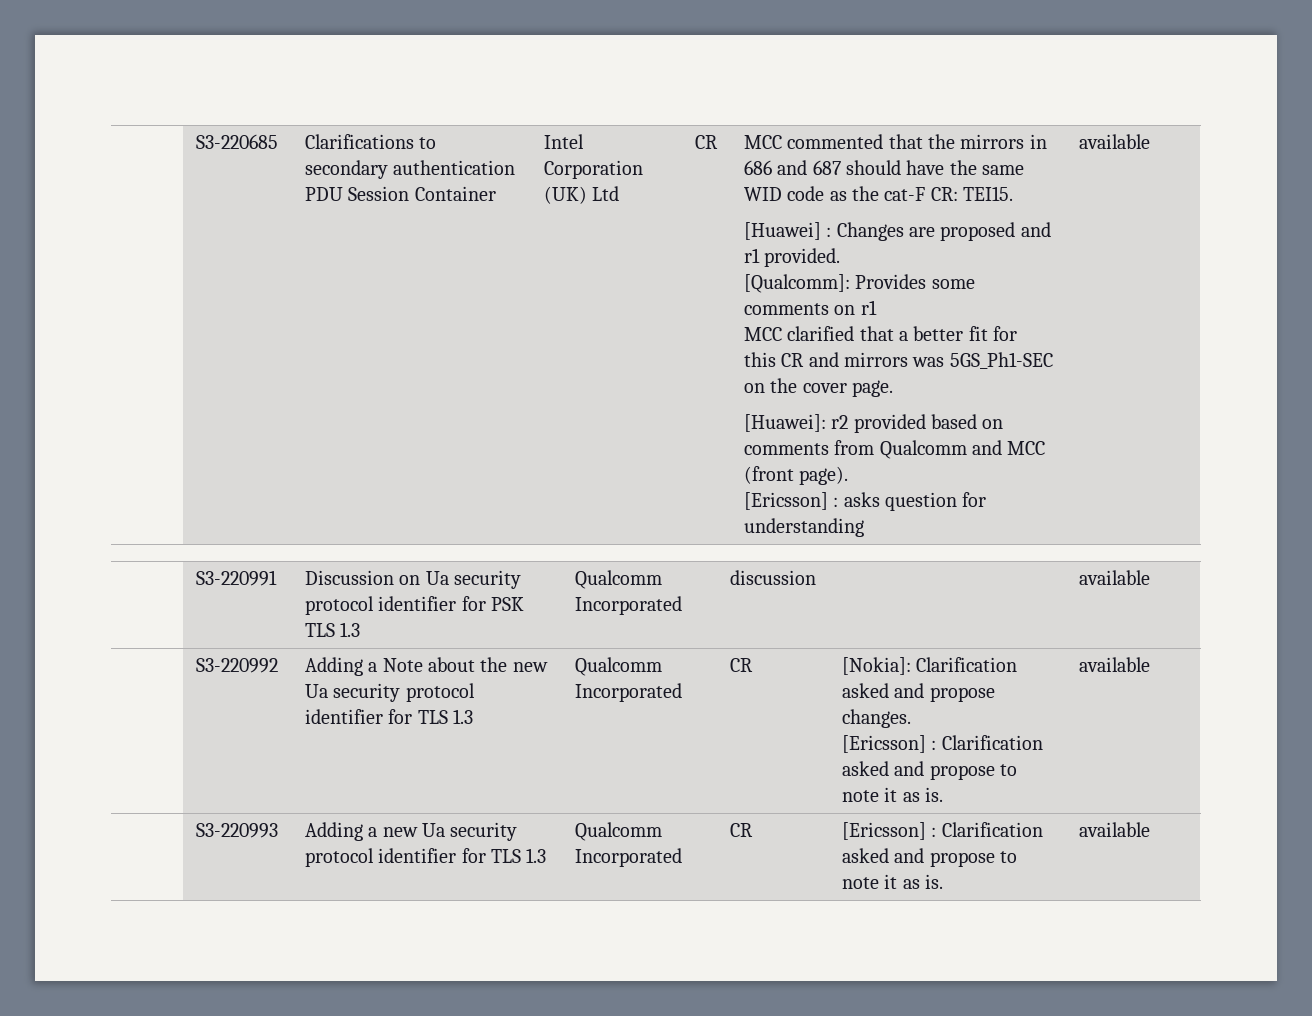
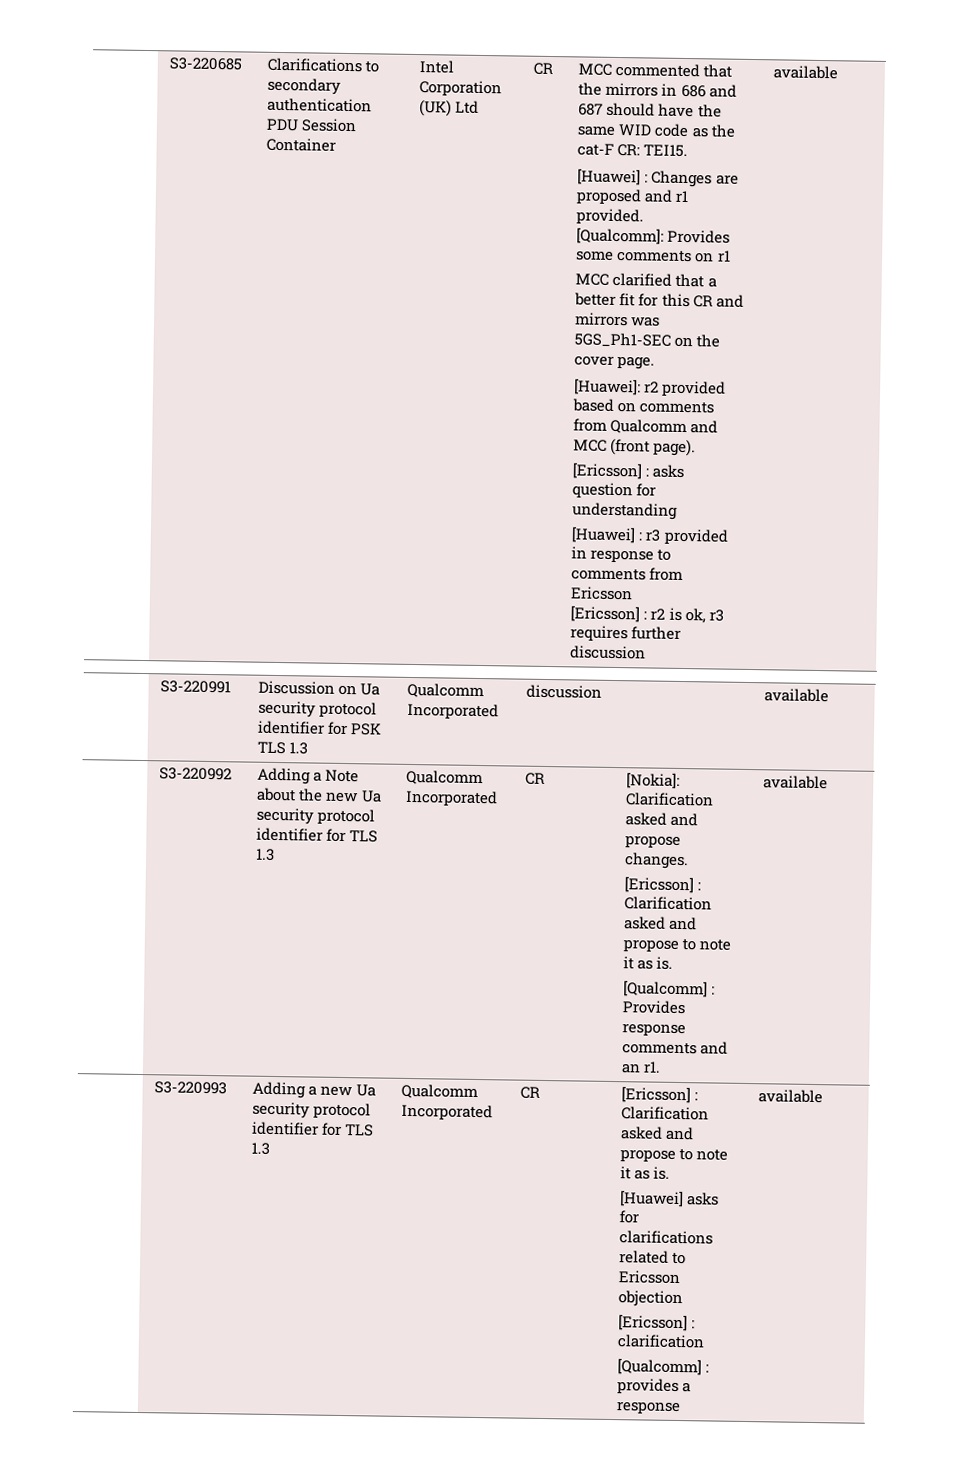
(864, 527) none -> [571,526,729,546] [571,546,672,564] [571,567,684,582] [570,586,634,601] [570,605,724,624] [570,625,682,643] [570,645,647,660] // [Huawei] : r3 provided in response to comments from Ericsson // [Ericsson] : r2 is ok, r3 requires further discussion
(943, 794) none -> [623,980,716,998] [622,1000,687,1015] [622,1023,687,1038] [622,1041,729,1055] [621,1061,662,1074] // [Qualcomm] : Provides response comments and an r1.
(943, 881) none -> [619,1190,720,1208] [619,1210,640,1224] [619,1230,714,1245] [619,1250,687,1265] [618,1270,682,1285] [618,1290,684,1308] [618,1314,696,1332] [617,1334,706,1349] [617,1358,710,1376] [617,1378,692,1396] [616,1401,682,1416] // [Huawei] asks for clarifications related to Ericsson objection // [Ericsson] : clarification // [Qualcomm] : provides a response

